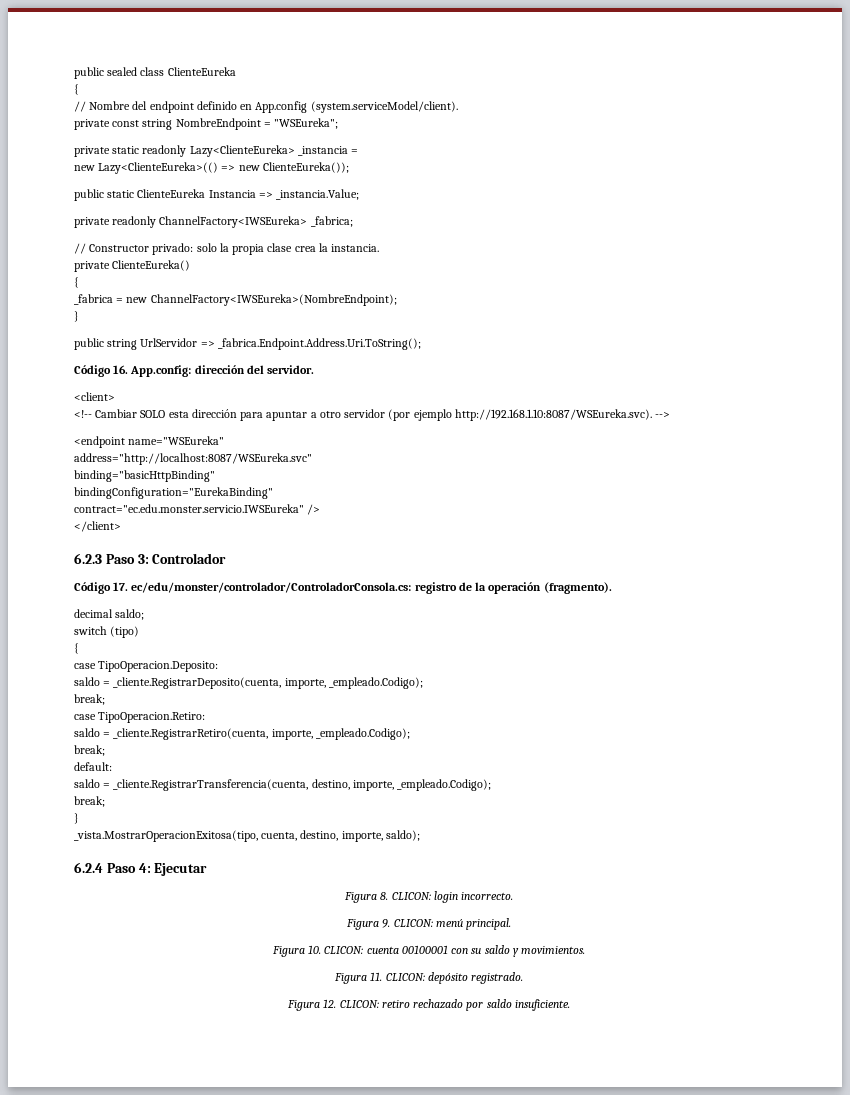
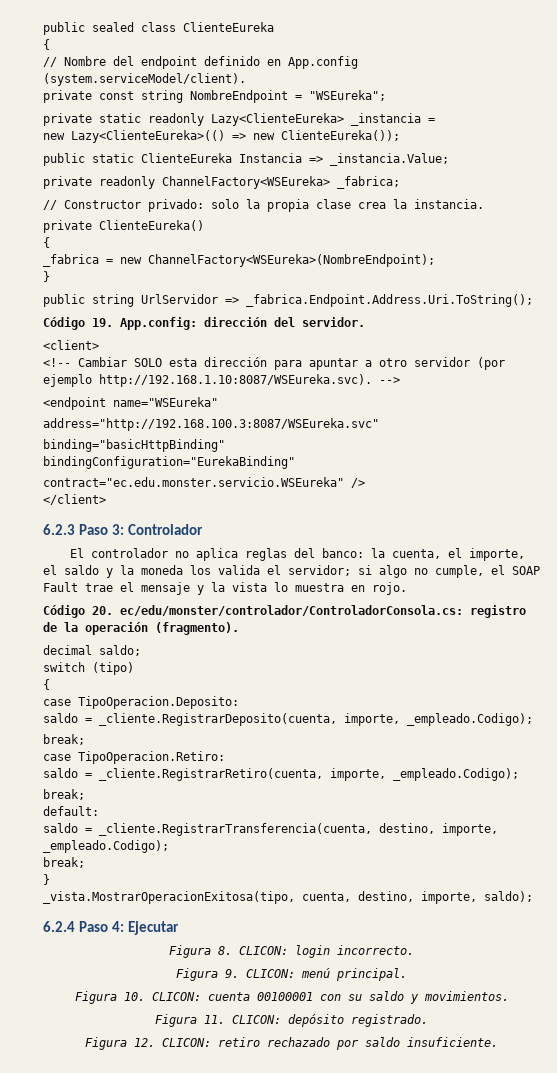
[159,216,308,228] ChannelFactory<IWSEureka> -> [162,176,330,189] ChannelFactory<WSEureka>
[150,294,397,306] ChannelFactory<IWSEureka>(NombreEndpoint); -> [148,254,435,267] ChannelFactory<WSEureka>(NombreEndpoint);
[113,365,129,374] 16. -> [92,318,113,327] 19.
[74,453,312,465] address="http://localhost:8087/WSEureka.svc" -> [43,418,379,431] address="http://192.168.100.3:8087/WSEureka.svc"
[74,504,304,513] contract="ec.edu.monster.servicio.IWSEureka" -> [43,477,344,487] contract="ec.edu.monster.servicio.WSEureka"
[74,582,129,594] // Código 17. -> [69,548,525,561] [43,565,540,578] [43,582,407,595] [43,605,113,618] // El controlador no aplica reglas del banco: la cuenta, el importe, el saldo y la moneda los valida el servidor; si algo no cumple, el SOAP Fault trae el mensaje y la vista lo muestra en rojo. // Código 20.

